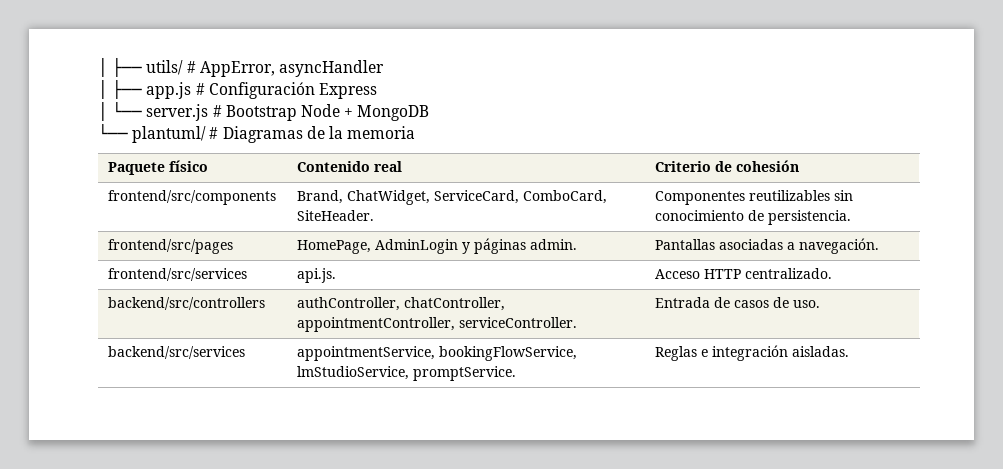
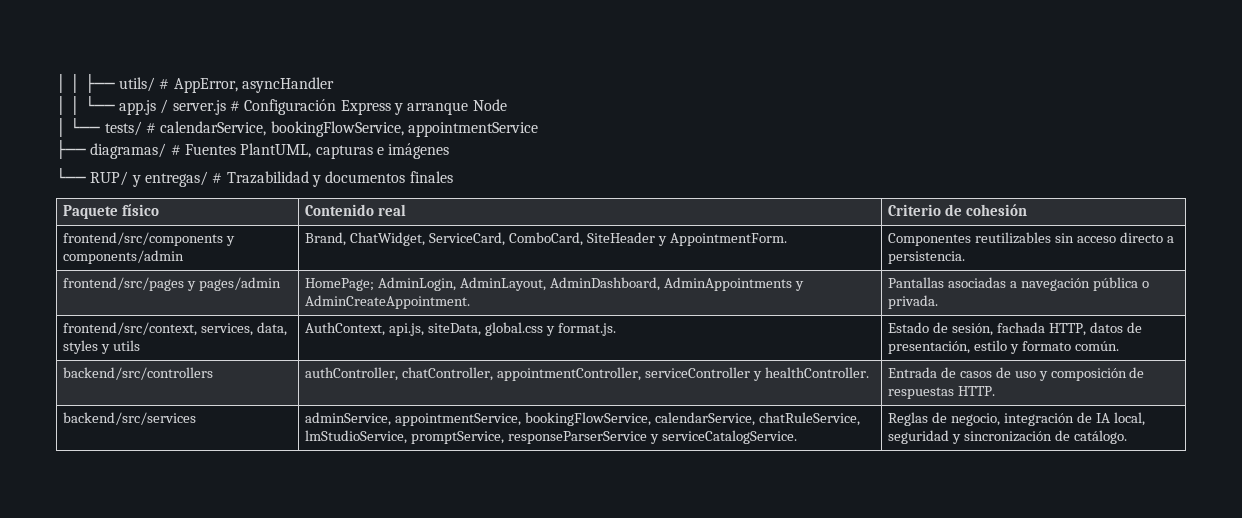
[98,57,108,77] │ -> [56,73,81,93] │ │
[112,79,192,99] ├── app.js -> [70,95,226,115] │ └── app.js / server.js
[98,101,430,121] [98,123,416,143] // │ └── server.js # Bootstrap Node + MongoDB // └── plantuml/ # Diagramas de la memoria -> [393,99,507,115] [56,117,538,137] [56,139,450,159] [56,167,453,187] y arranque Node // │ └── tests/ # calendarService, bookingFlowService, appointmentService // ├── diagramas/ # Fuentes PlantUML, capturas e imágenes // └── RUP/ y entregas/ # Trazabilidad y documentos finales
(277, 197) none -> [225,236,235,246] [63,250,185,264] y components/admin
[297,210,375,221] SiteHeader. -> [586,232,787,246] SiteHeader y AppointmentForm.
[655,210,765,221] conocimiento de -> [1076,232,1174,243] acceso directo a
[297,238,578,254] [655,238,880,254] [108,268,248,281] [297,268,337,283] [655,268,833,279] | HomePage, AdminLogin y páginas admin. | Pantallas asociadas a navegación. // frontend/src/services | api.js. | Acceso HTTP centralizado. -> [186,277,281,291] [305,277,804,291] [305,295,471,309] [888,277,1149,291] [888,295,939,309] [63,322,287,336] [63,340,140,354] [305,322,616,336] [888,322,1142,336] [888,340,1119,354] y pages/admin | HomePage; AdminLogin, AdminLayout, AdminDashboard, AdminAppointments y AdminCreateAppointment. | Pantallas asociadas a navegación pública o privada. // frontend/src/context, services, data, styles y utils | AuthContext, api.js, siteData, global.css y format.js. | Estado de sesión, fachada HTTP, datos de presentación, estilo y formato común.
[459,317,578,328] serviceController. -> [644,367,869,381] serviceController y healthController.
[793,300,821,308] uso. -> [1014,367,1145,381] [888,386,995,399] uso y composición de respuestas HTTP.
(246, 352) none -> [305,412,392,426] adminService,
[297,366,517,381] [655,345,850,361] lmStudioService, promptService. | Reglas e integración aisladas. -> [654,412,860,426] [305,430,797,444] [888,412,1145,426] [888,430,1127,444] calendarService, chatRuleService, lmStudioService, promptService, responseParserService y serviceCatalogService. | Reglas de negocio, integración de IA local, seguridad y sincronización de catálogo.

